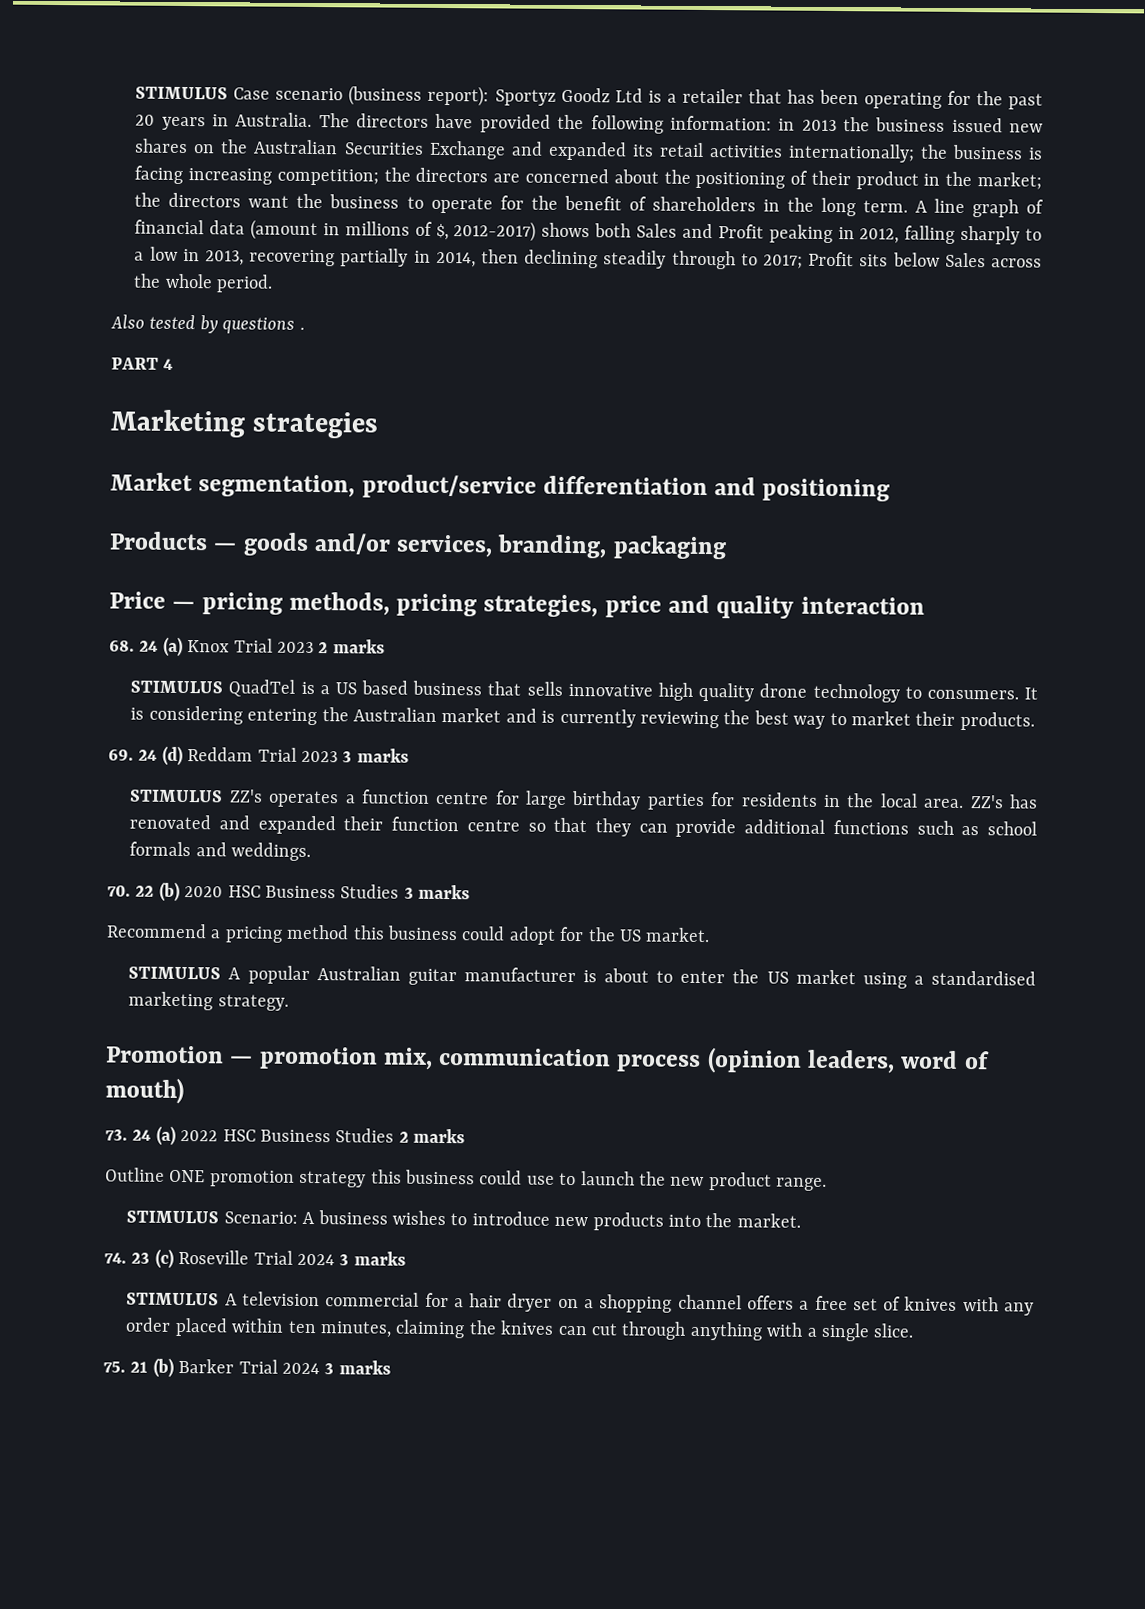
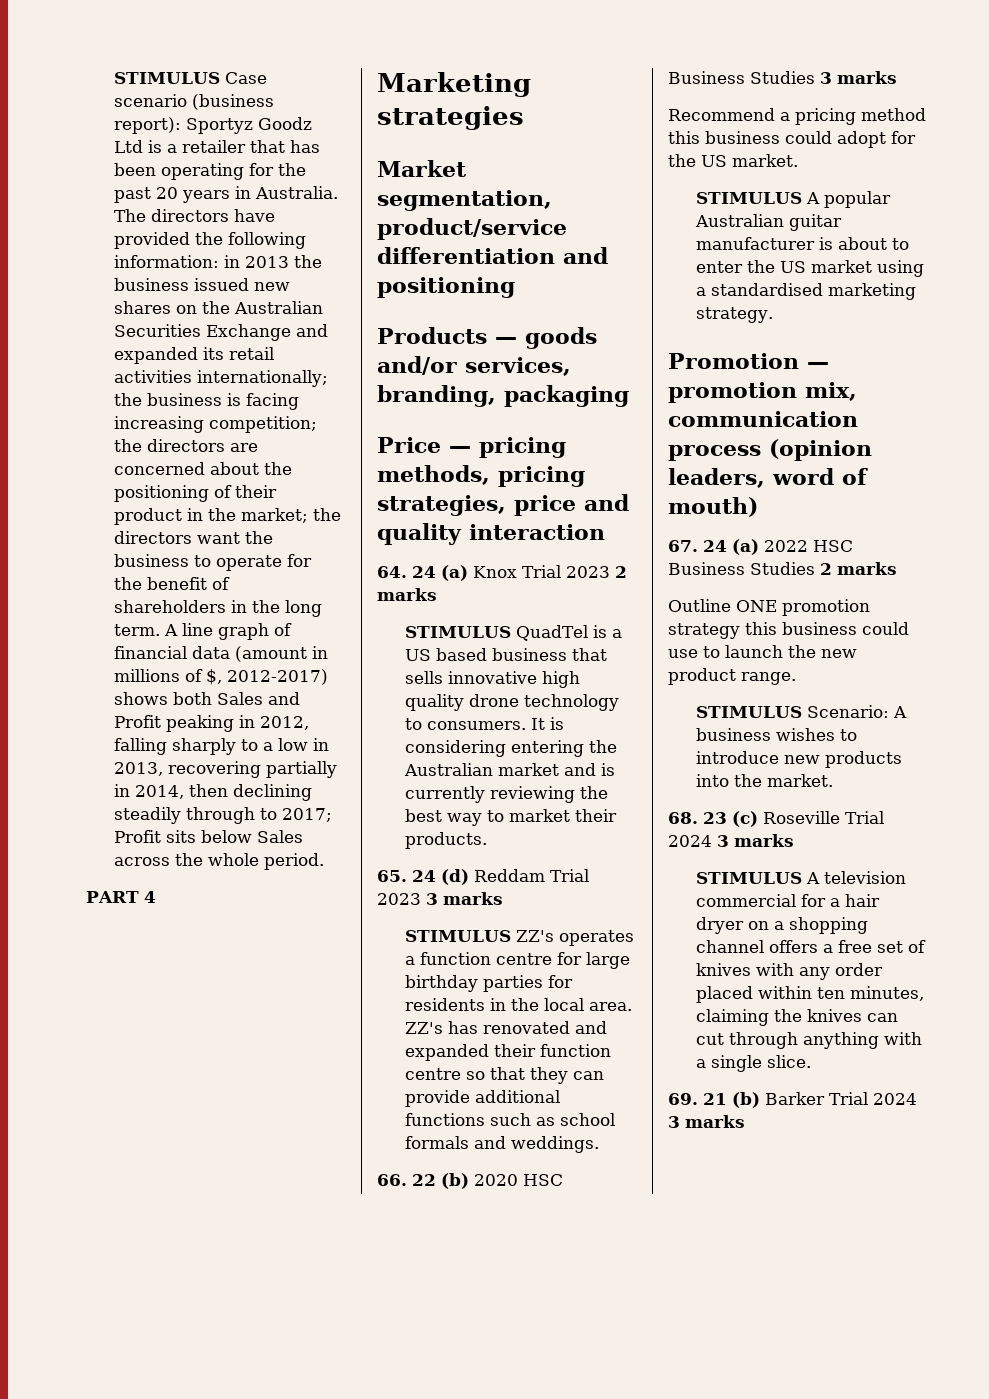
[110,314,305,334] // Also tested by questions . -> (325, 861) none
[109,640,135,652] 68. -> [377,566,407,578] 64.
[108,749,134,761] 69. -> [377,870,407,882] 65.
[107,885,131,897] 70. -> [377,1174,407,1186] 66.
[105,1129,128,1141] 73. -> [668,540,698,552] 67.
[104,1252,127,1264] 74. -> [668,812,698,824] 68.
[103,1361,126,1373] 75. -> [668,1093,698,1105] 69.

